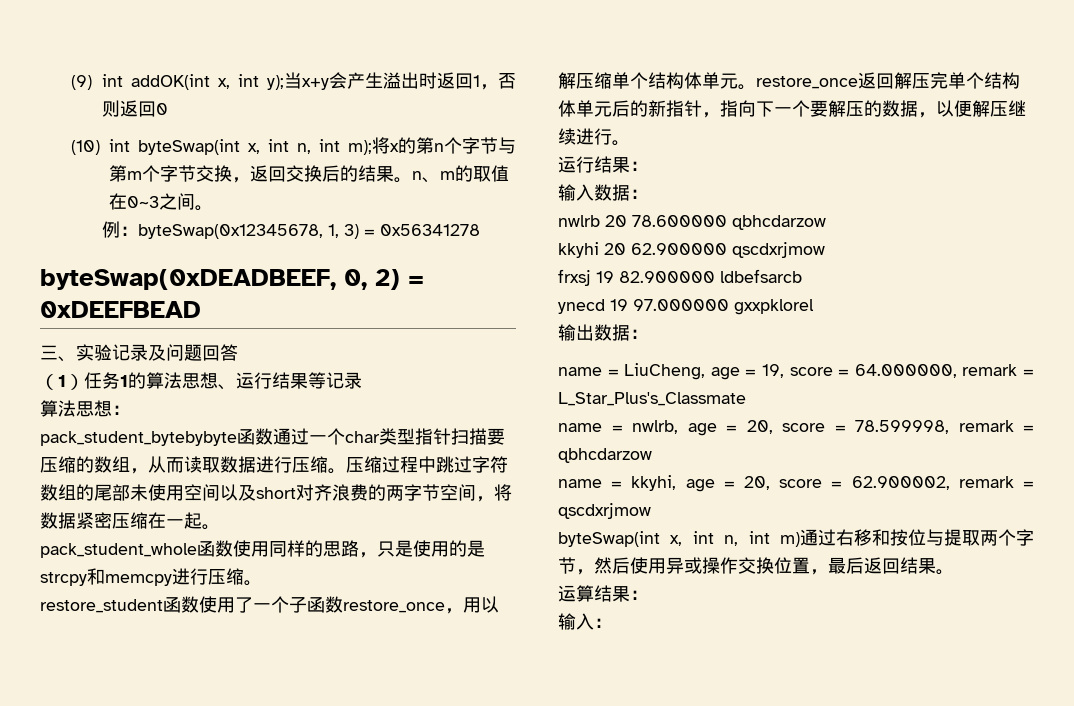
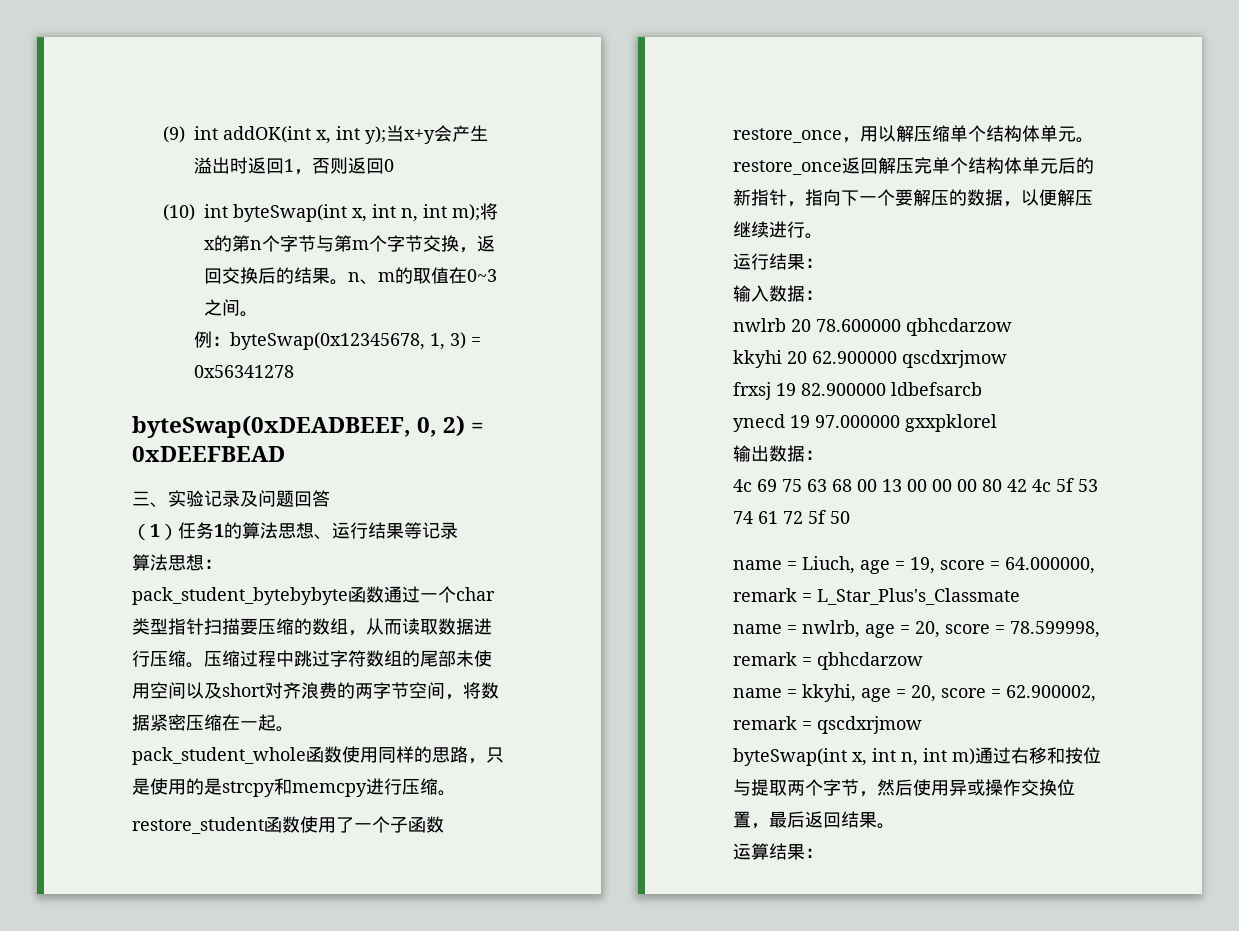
[558,363,706,380] // name = LiuCheng, -> [733,478,1098,492] [733,510,850,524] [733,556,855,574] // 4c 69 75 63 68 00 13 00 00 00 80 42 4c 5f 53 74 61 72 5f 50 // name = Liuch,
[558,613,612,630] // 输入： -> (823, 853) none

